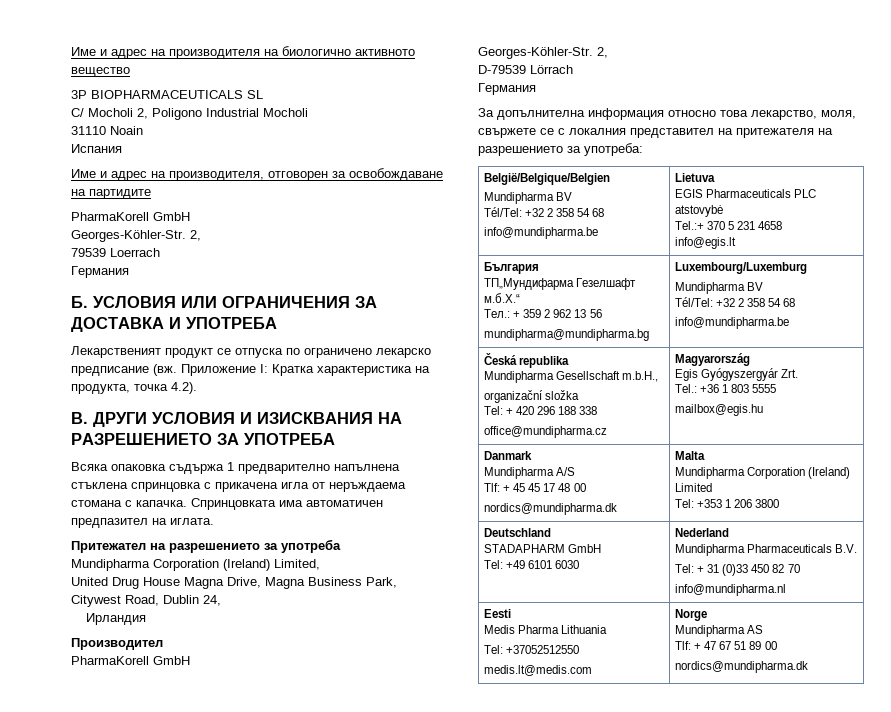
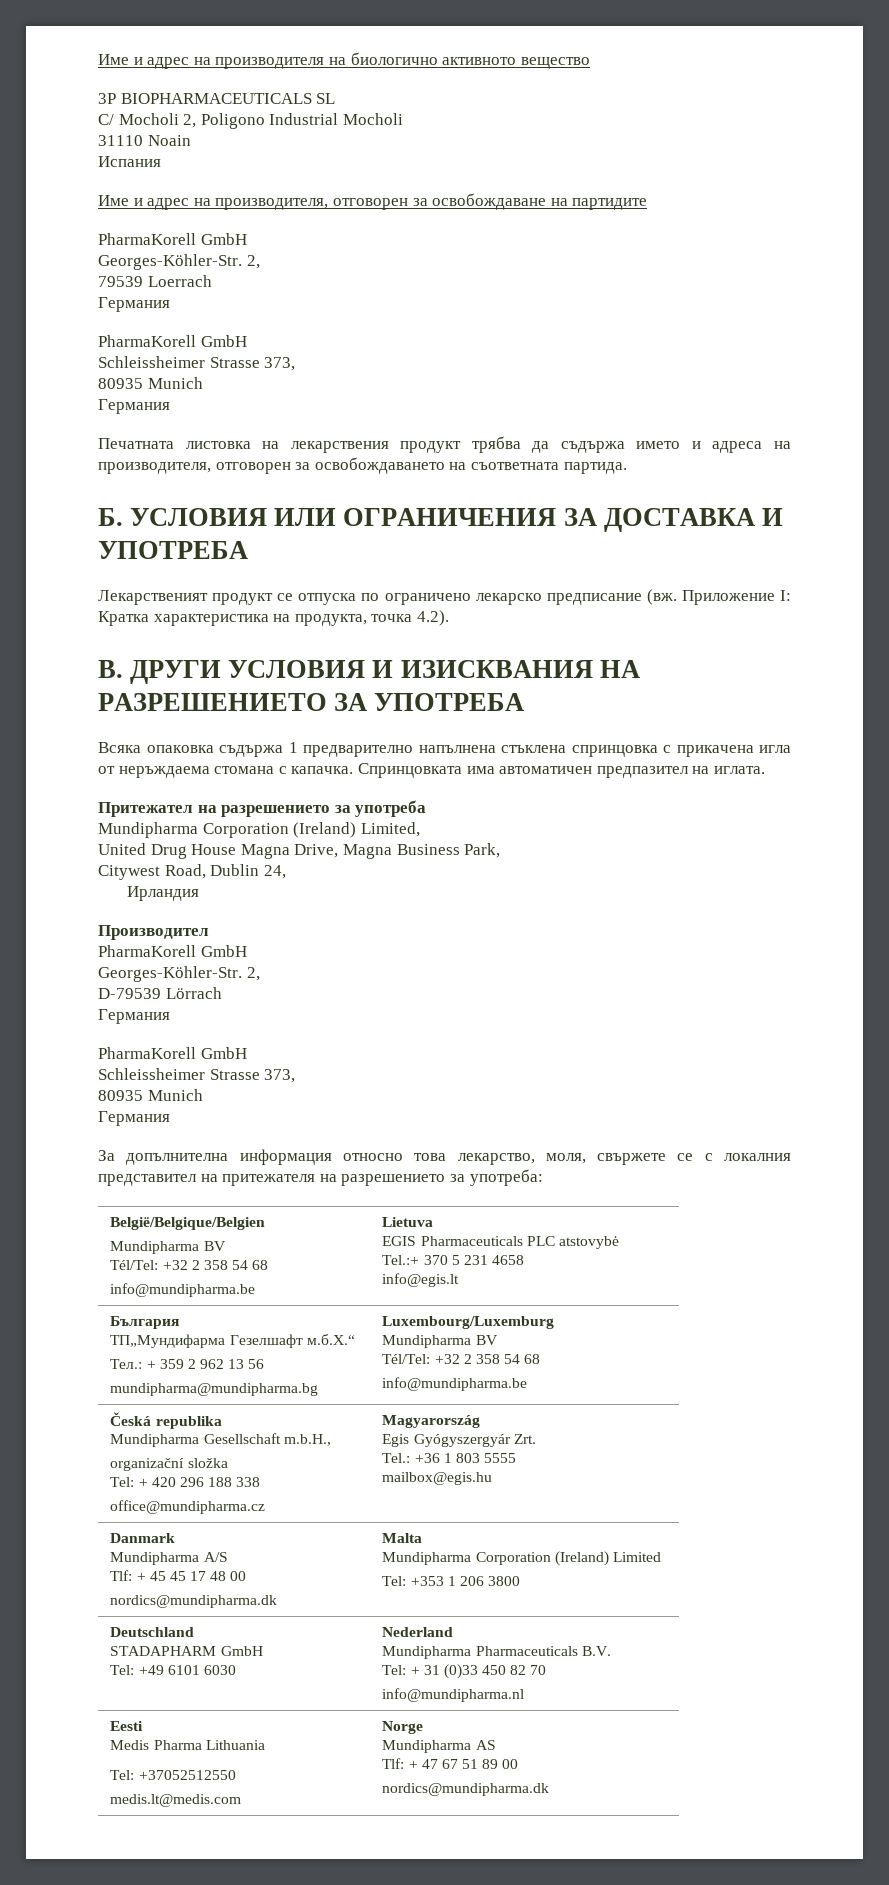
(129, 272) none -> [98,335,247,347] [98,356,296,371] [98,377,203,389] [98,399,170,414] [98,436,791,453] [98,457,627,474] // PharmaKorell GmbH // Schleissheimer Strasse 373, // 80935 Munich // Германия // Печатната листовка на лекарствения продукт трябва да съдържа името и адреса на производителя, отговорен за освобождаването на съответната партида.
(536, 89) none -> [98,1047,247,1059] [98,1068,296,1083] [98,1089,203,1101] [98,1111,170,1126] // PharmaKorell GmbH // Schleissheimer Strasse 373, // 80935 Munich // Германия

